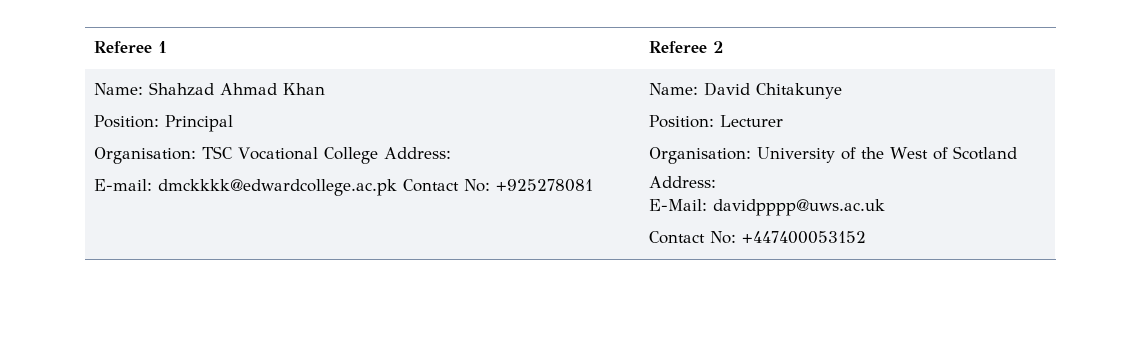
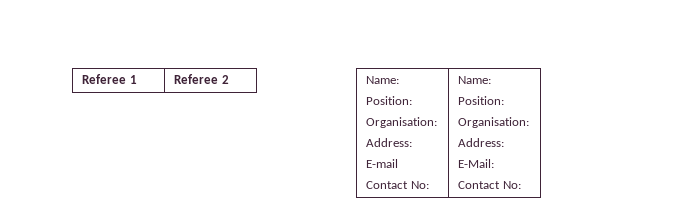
[149,82,326,96] [94,115,234,132] [94,146,452,164] [94,179,594,196] [649,82,843,99] [649,115,784,128] [649,146,1018,164] Shahzad Ahmad Khan // Position: Principal // Organisation: TSC Vocational College Address: // E-mail: dmckkkk@edwardcollege.ac.pk Contact No: +925278081 | Name: David Chitakunye // Position: Lecturer // Organisation: University of the West of Scotland -> [366,96,413,105] [366,117,438,128] [366,138,413,147] [366,159,399,168] [366,181,429,189] [458,76,492,84] [458,96,505,105] [458,117,530,128] // Position: // Organisation: // Address: // E-mail // Contact No: | Name: // Position: // Organisation:
[713,199,886,216] [649,231,867,244] davidpppp@uws.ac.uk // Contact No: +447400053152 -> [458,181,521,189] // Contact No:

